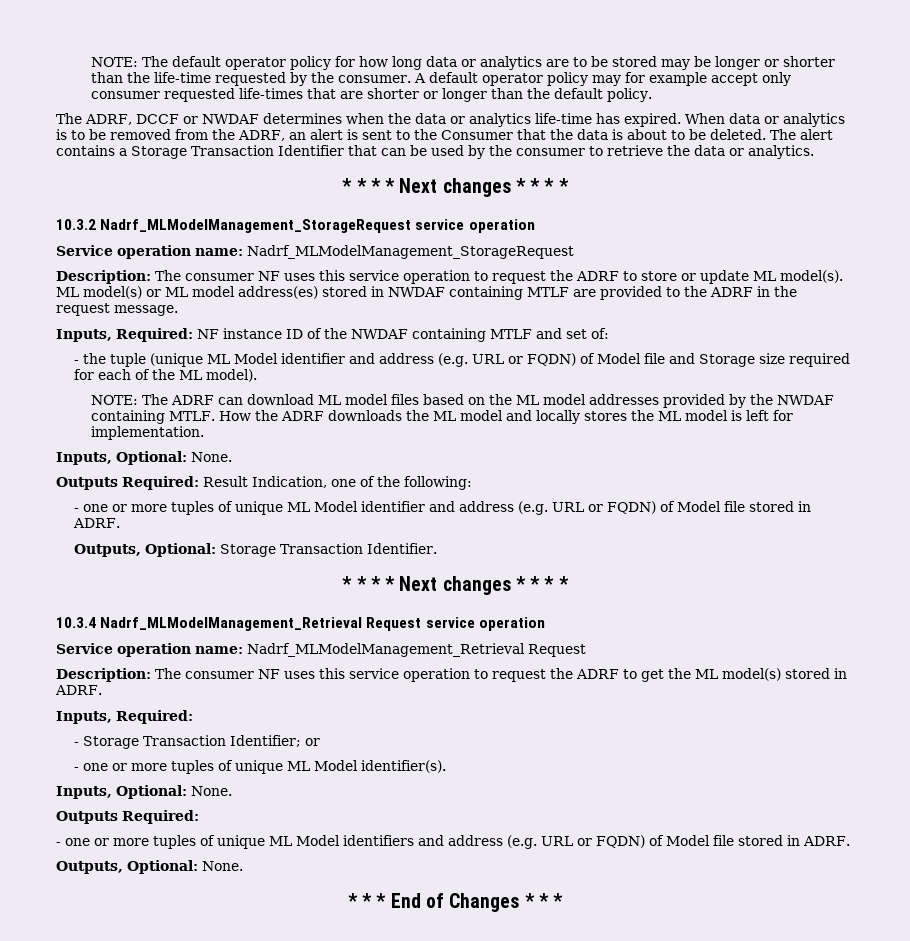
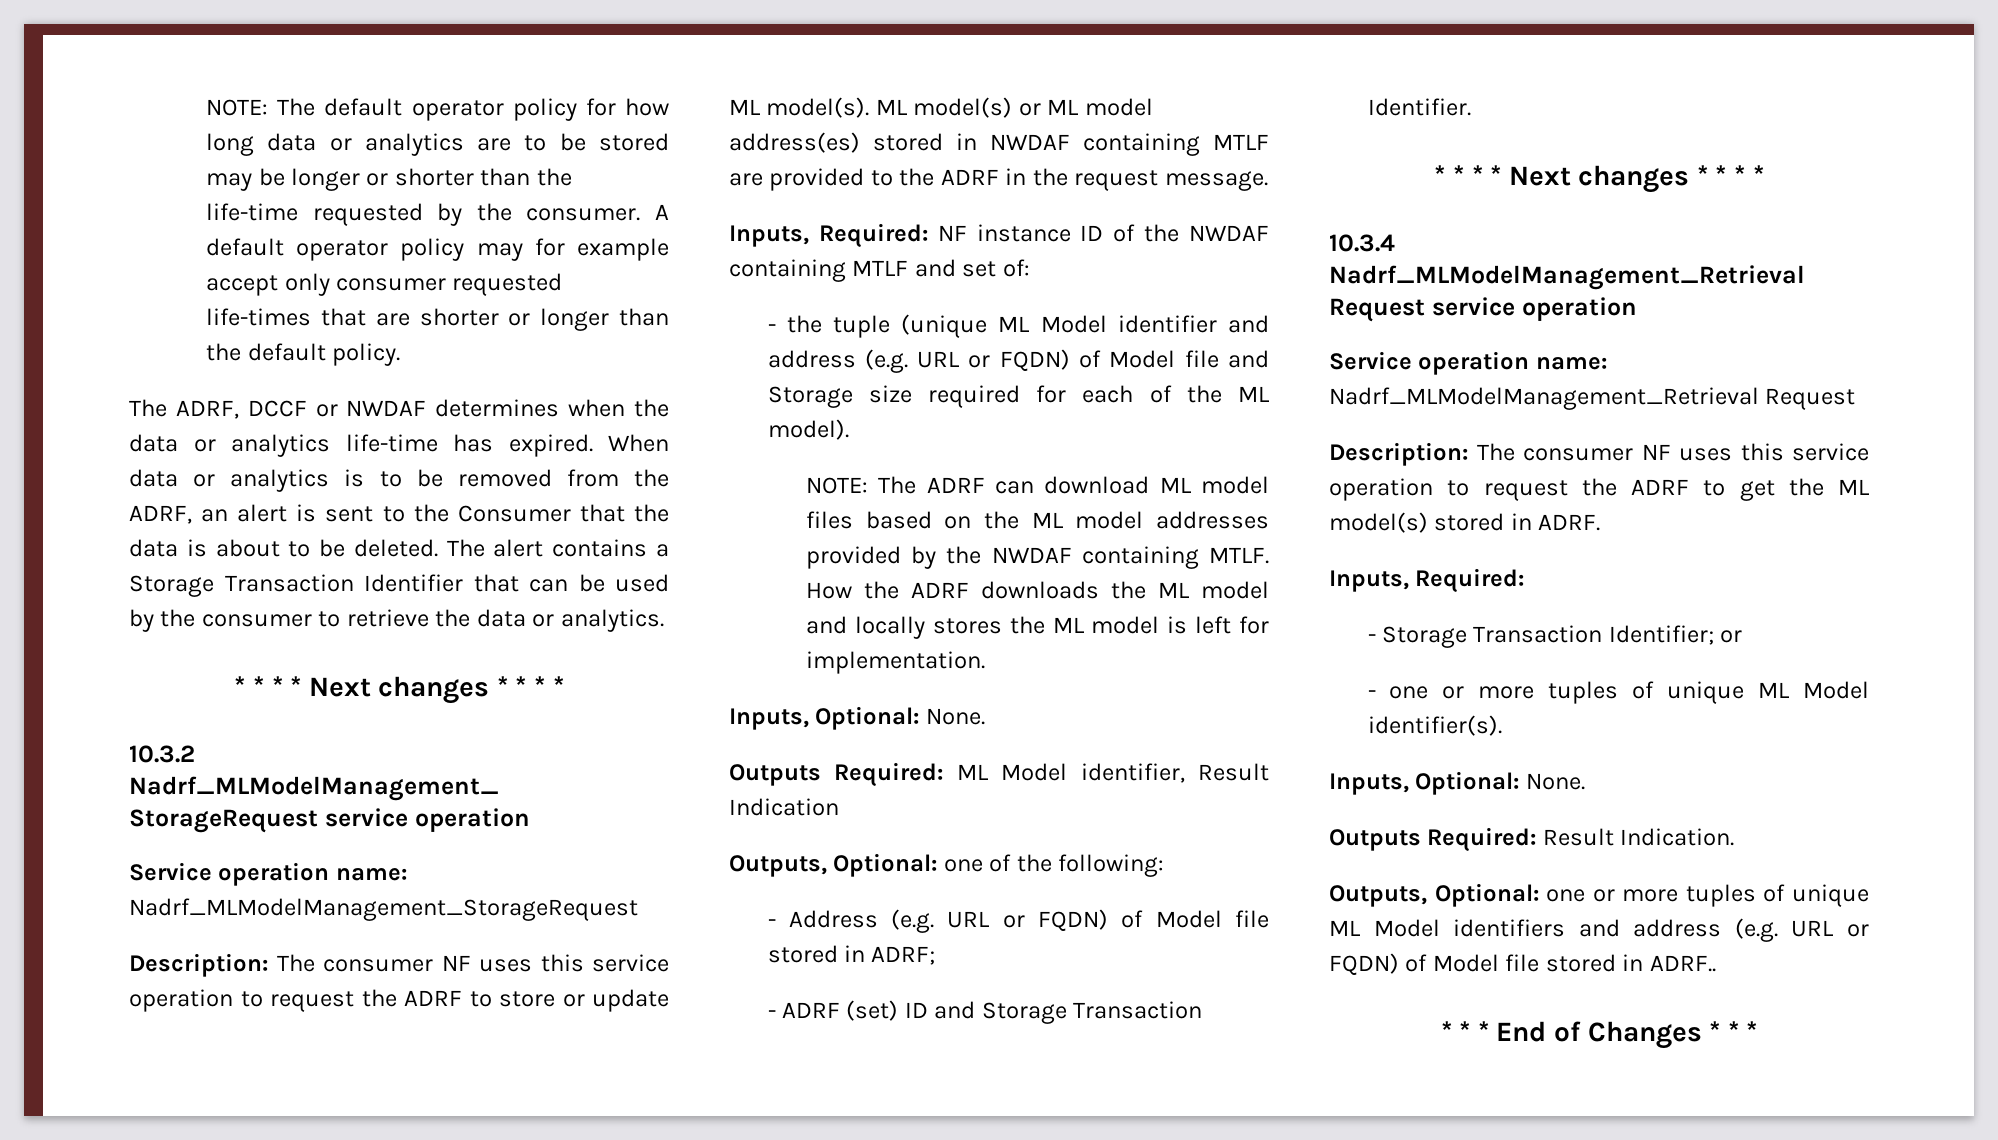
[203,476,327,488] Result Indication, -> [956,763,1269,783] [729,798,839,816] [729,853,938,877] ML Model identifier, Result Indication // Outputs, Optional:
[82,501,811,515] [72,518,120,528] [73,543,216,557] one or more tuples of unique ML Model identifier and address (e.g. URL or FQDN) of Model file stored in ADRF. // Outputs, Optional: -> [788,909,1269,933] [767,945,936,965] [767,1000,976,1021] Address (e.g. URL or FQDN) of Model file stored in ADRF; // - ADRF (set) ID and
[56,842,61,846] // - -> [1542,828,1735,846] [1329,883,1539,907] Result Indication. // Outputs, Optional:
[803,836,850,846] [56,860,243,874] ADRF. // Outputs, Optional: None. -> [1649,955,1716,972] ADRF..

